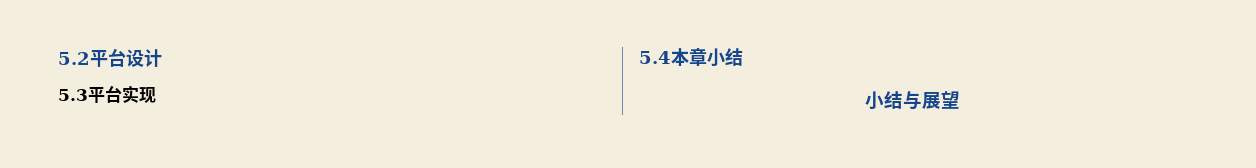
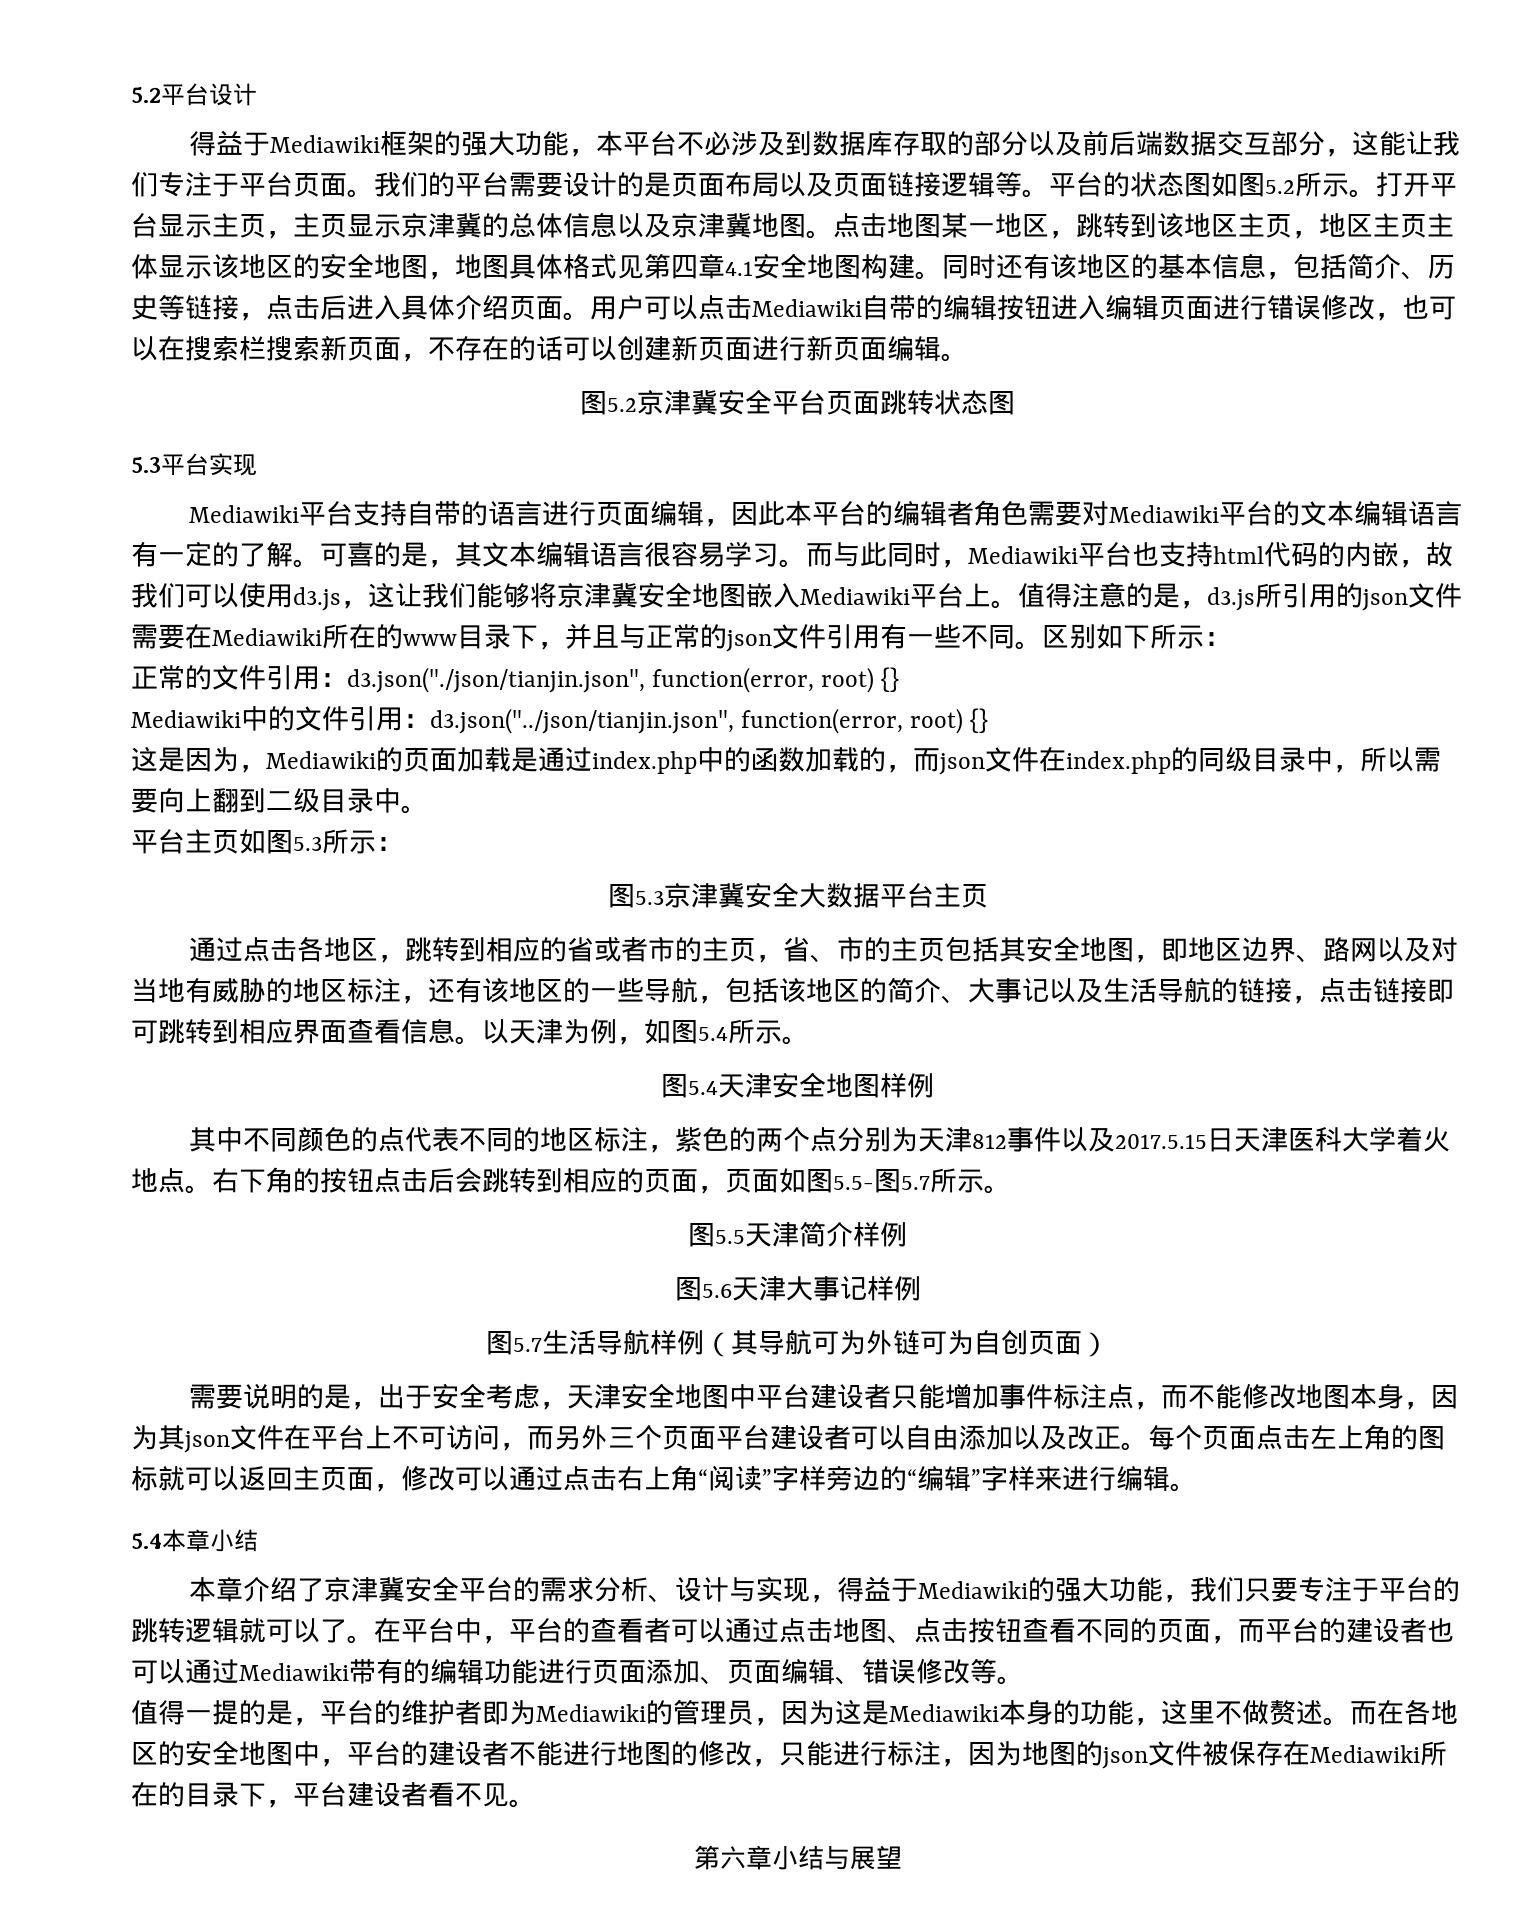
[58,85,156,103] [639,48,743,67] 5.3平台实现 // 5.4本章小结 // -> [188,130,1460,157] [131,171,1457,198] [131,212,1454,239] [131,253,1455,280] [131,294,1456,321] [131,335,968,362] [580,389,1015,415] [131,453,257,476] [188,500,1462,527] [131,541,1453,568] [131,582,1462,611] [131,623,1231,652] [131,665,900,693] [131,706,989,734] [131,747,1441,775] [131,788,428,814] [131,829,403,854] [607,882,988,908] [188,936,1458,963] [131,977,1454,1004] [131,1018,809,1045] [661,1072,934,1098] [188,1126,1450,1153] [131,1167,1011,1194] [688,1221,907,1247] [674,1276,921,1301] [486,1329,1109,1357] [188,1383,1458,1410] [131,1424,1445,1453] [131,1465,1197,1492] [131,1529,258,1552] [188,1576,1460,1603] [131,1618,1454,1644] [131,1658,1024,1685] [131,1699,1458,1726] [131,1740,1447,1769] [131,1782,536,1808] [693,1845,772,1870] 得益于Mediawiki框架的强大功能，本平台不必涉及到数据库存取的部分以及前后端数据交互部分，这能让我们专注于平台页面。我们的平台需要设计的是页面布局以及页面链接逻辑等。平台的状态图如图5.2所示。打开平台显示主页，主页显示京津冀的总体信息以及京津冀地图。点击地图某一地区，跳转到该地区主页，地区主页主体显示该地区的安全地图，地图具体格式见第四章4.1安全地图构建。同时还有该地区的基本信息，包括简介、历史等链接，点击后进入具体介绍页面。用户可以点击Mediawiki自带的编辑按钮进入编辑页面进行错误修改，也可以在搜索栏搜索新页面，不存在的话可以创建新页面进行新页面编辑。 // 图5.2京津冀安全平台页面跳转状态图 // 5.3平台实现 // Mediawiki平台支持自带的语言进行页面编辑，因此本平台的编辑者角色需要对Mediawiki平台的文本编辑语言有一定的了解。可喜的是，其文本编辑语言很容易学习。而与此同时，Mediawiki平台也支持html代码的内嵌，故我们可以使用d3.js，这让我们能够将京津冀安全地图嵌入Mediawiki平台上。值得注意的是，d3.js所引用的json文件需要在Mediawiki所在的www目录下，并且与正常的json文件引用有一些不同。区别如下所示： // 正常的文件引用：d3.json("./json/tianjin.json", function(error, root) {} // Mediawiki中的文件引用：d3.json("../json/tianjin.json", function(error, root) {} // 这是因为，Mediawiki的页面加载是通过index.php中的函数加载的，而json文件在index.php的同级目录中，所以需要向上翻到二级目录中。 // 平台主页如图5.3所示： // 图5.3京津冀安全大数据平台主页 // 通过点击各地区，跳转到相应的省或者市的主页，省、市的主页包括其安全地图，即地区边界、路网以及对当地有威胁的地区标注，还有该地区的一些导航，包括该地区的简介、大事记以及生活导航的链接，点击链接即可跳转到相应界面查看信息。以天津为例，如图5.4所示。 // 图5.4天津安全地图样例 // 其中不同颜色的点代表不同的地区标注，紫色的两个点分别为天津812事件以及2017.5.15日天津医科大学着火地点。右下角的按钮点击后会跳转到相应的页面，页面如图5.5-图5.7所示。 // 图5.5天津简介样例 // 图5.6天津大事记样例 // 图5.7生活导航样例（其导航可为外链可为自创页面） // 需要说明的是，出于安全考虑，天津安全地图中平台建设者只能增加事件标注点，而不能修改地图本身，因为其json文件在平台上不可访问，而另外三个页面平台建设者可以自由添加以及改正。每个页面点击左上角的图标就可以返回主页面，修改可以通过点击右上角“阅读”字样旁边的“编辑”字样来进行编辑。 // 5.4本章小结 // 本章介绍了京津冀安全平台的需求分析、设计与实现，得益于Mediawiki的强大功能，我们只要专注于平台的跳转逻辑就可以了。在平台中，平台的查看者可以通过点击地图、点击按钮查看不同的页面，而平台的建设者也可以通过Mediawiki带有的编辑功能进行页面添加、页面编辑、错误修改等。 // 值得一提的是，平台的维护者即为Mediawiki的管理员，因为这是Mediawiki本身的功能，这里不做赘述。而在各地区的安全地图中，平台的建设者不能进行地图的修改，只能进行标注，因为地图的json文件被保存在Mediawiki所在的目录下，平台建设者看不见。 // 第六章

